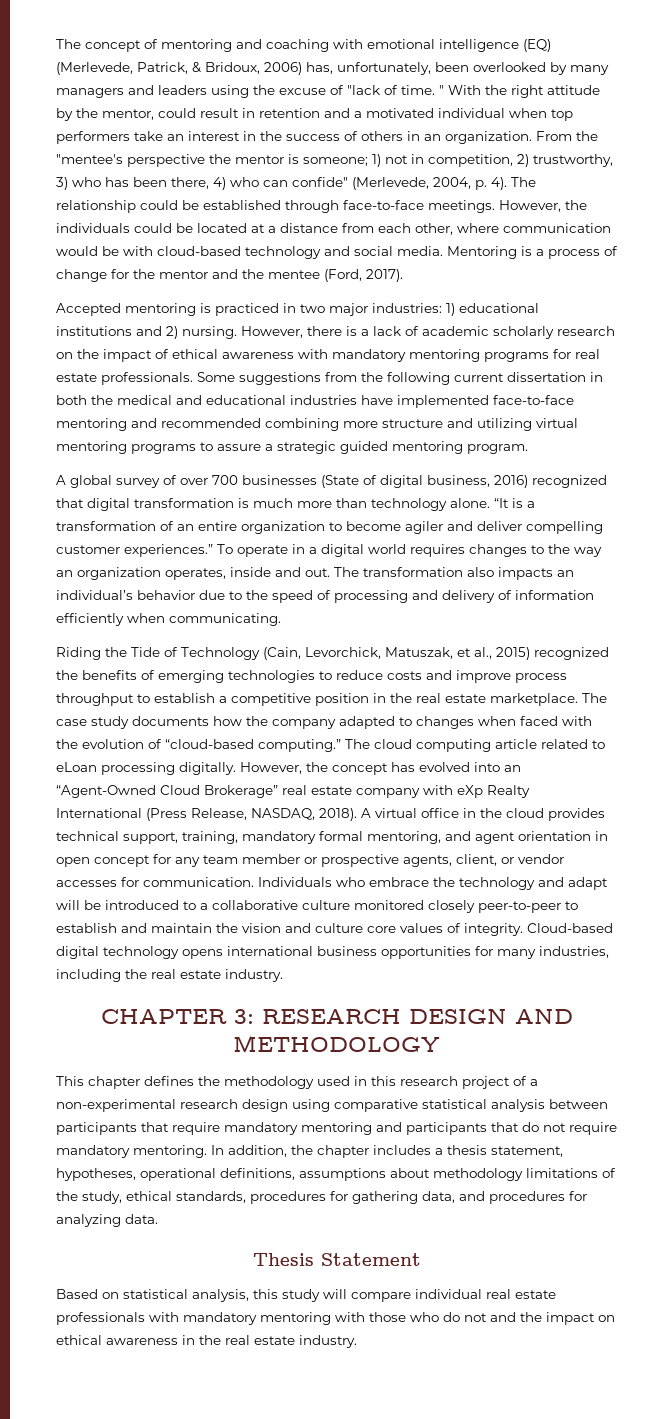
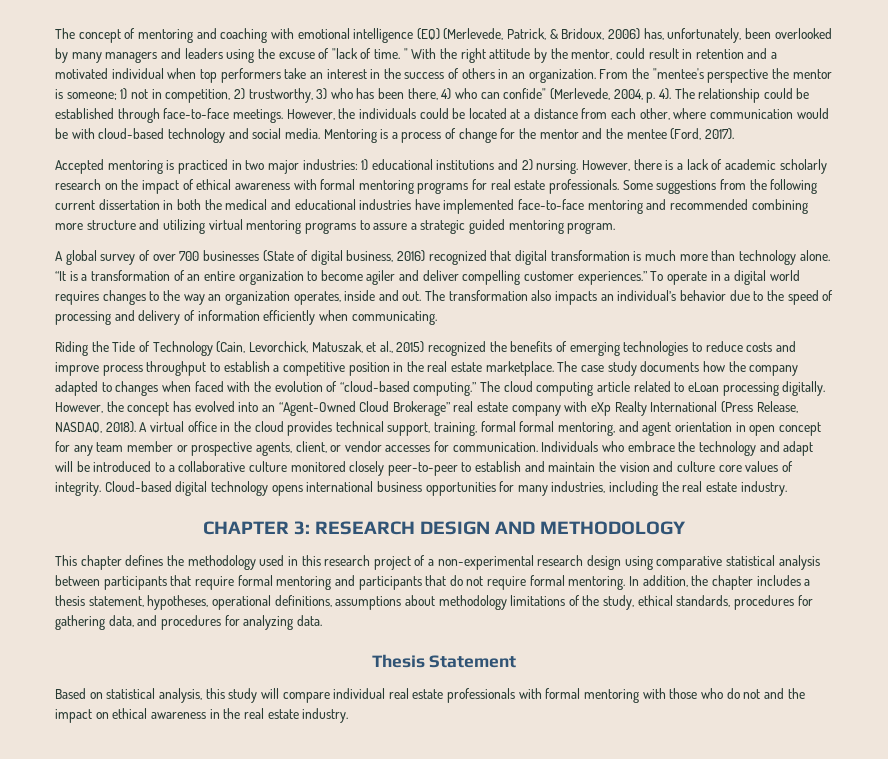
[332,349,406,362] mandatory -> [320,179,356,190] formal
[242,831,316,844] mandatory -> [480,421,516,432] formal
[224,1122,298,1135] mandatory -> [237,575,273,586] formal
[56,1145,130,1158] mandatory -> [529,575,565,586] formal
[183,1312,257,1325] mandatory -> [545,688,581,699] formal

